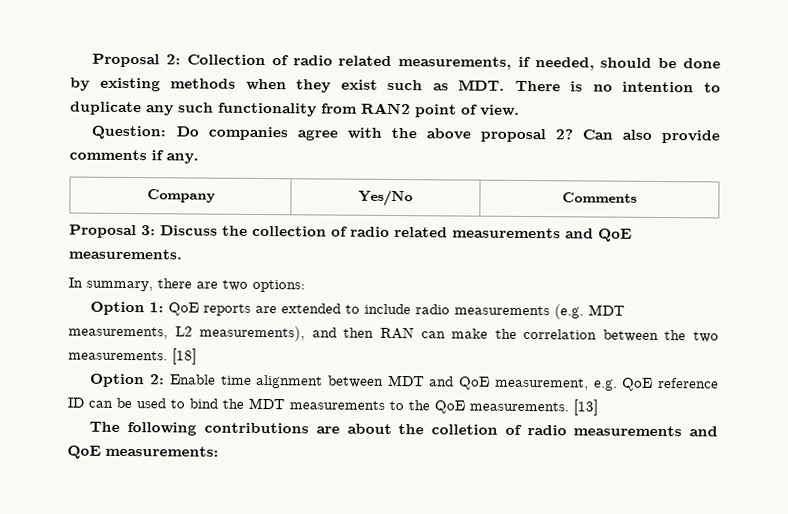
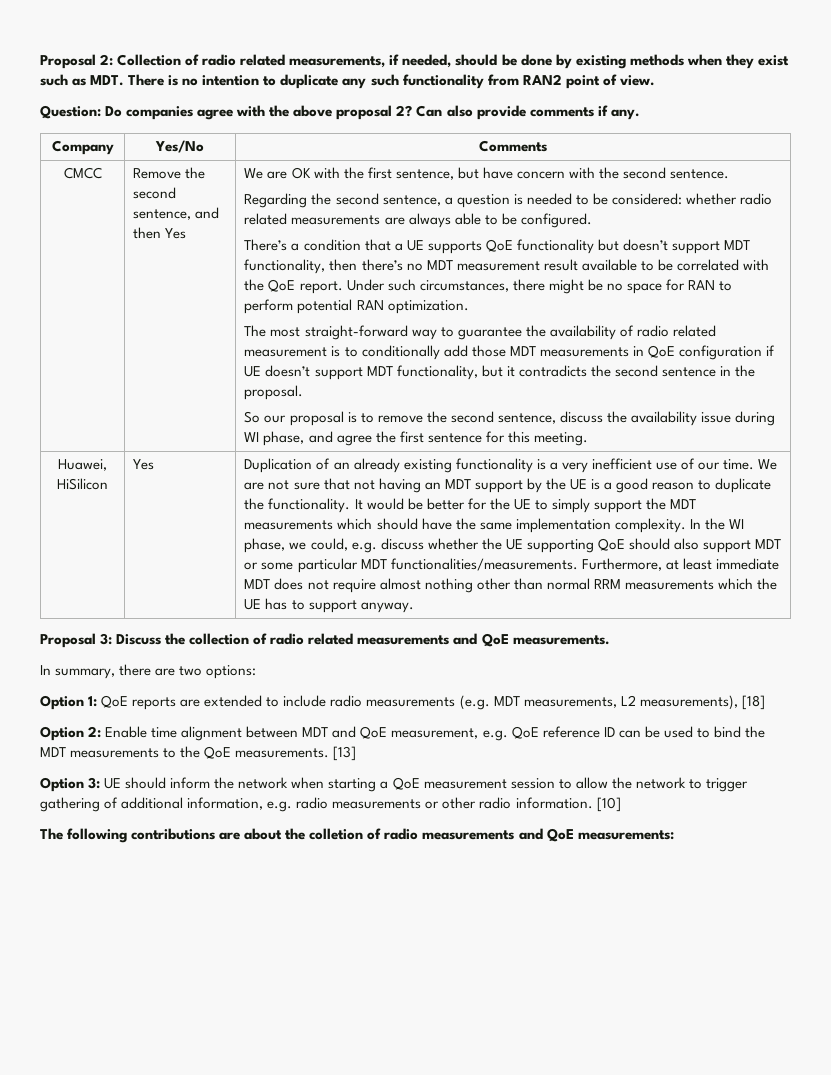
(637, 197) none -> [63,167,102,179] [133,167,206,179] [133,187,177,199] [133,207,220,220] [133,227,187,239] [244,167,730,180] [244,193,773,208] [244,213,592,228] [244,239,751,254] [244,259,769,274] [244,279,733,294] [244,299,469,314] [244,325,716,340] [244,345,775,360] [244,365,756,380] [244,385,304,400] [244,411,776,426] [244,431,588,446] [58,459,107,471] [57,478,108,490] [133,459,155,470] [244,458,778,473] [244,478,772,493] [244,498,697,513] [244,518,744,533] [244,538,782,553] [244,558,779,573] [244,578,778,593] [244,598,414,613] // CMCC | Remove the second sentence, and then Yes | We are OK with the first sentence, but have concern with the second sentence. // Regarding the second sentence, a question is needed to be considered: whether radio related measurements are always able to be configured. // There’s a condition that a UE supports QoE functionality but doesn’t support MDT functionality, then there’s no MDT measurement result available to be correlated with the QoE report. Under such circumstances, there might be no space for RAN to perform potential RAN optimization. // The most straight-forward way to guarantee the availability of radio related measurement is to conditionally add those MDT measurements in QoE configuration if UE doesn’t support MDT functionality, but it contradicts the second sentence in the proposal. // So our proposal is to remove the second sentence, discuss the availability issue during WI phase, and agree the first sentence for this meeting. // Huawei, HiSilicon | Yes | Duplication of an already existing functionality is a very inefficient use of our time. We are not sure that not having an MDT support by the UE is a good reason to duplicate the functionality. It would be better for the UE to simply support the MDT measurements which should have the same implementation complexity. In the WI phase, we could, e.g. discuss whether the UE supporting QoE should also support MDT or some particular MDT functionalities/measurements. Furthermore, at least immediate MDT does not require almost nothing other than normal RRM measurements which the UE has to support anyway.
[311,326,719,343] [68,350,168,361] and then RAN can make the correlation between the two measurements. -> (738, 702) none
(598, 407) none -> [40,777,748,792] [40,797,621,812] // Option 3: UE should inform the network when starting a QoE measurement session to allow the network to trigger gathering of additional information, e.g. radio measurements or other radio information. [10]

